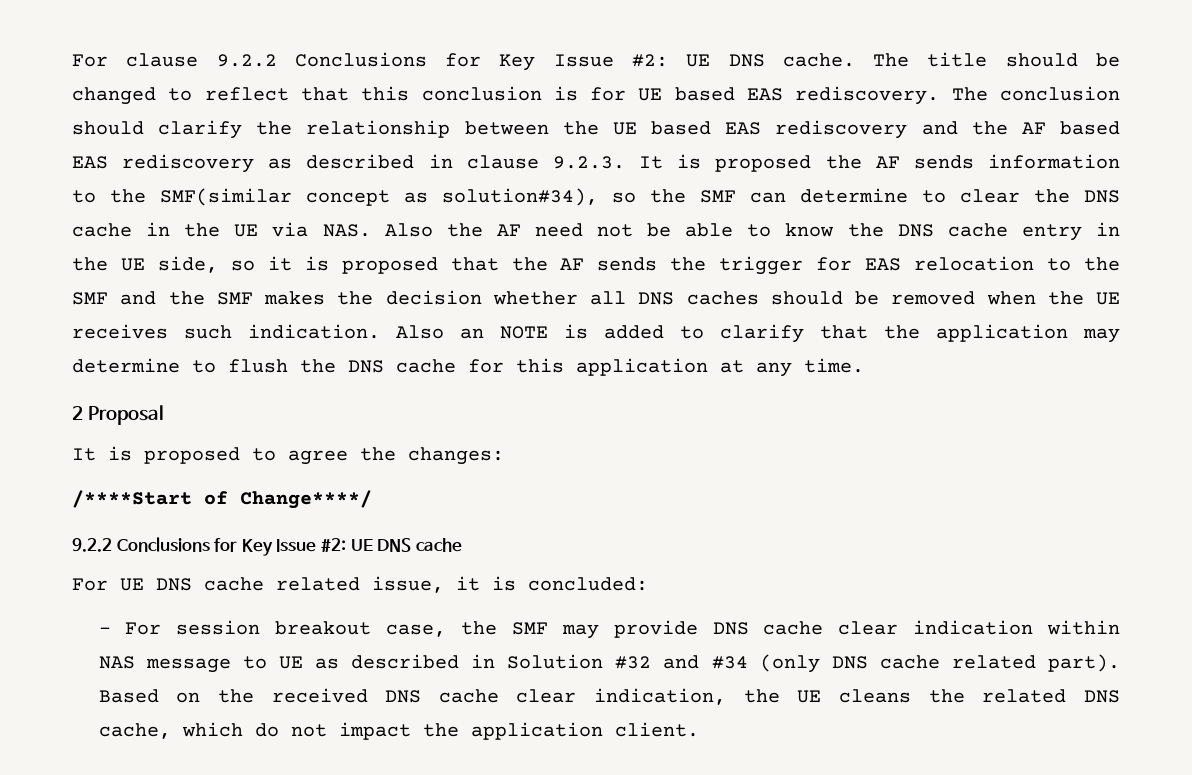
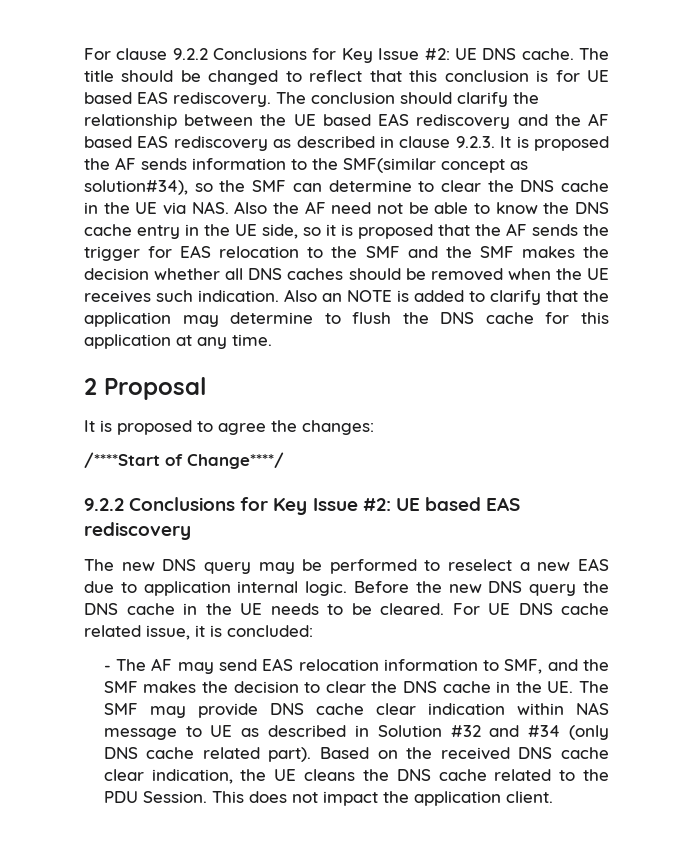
[377,538,462,552] DNS cache // -> [424,497,521,511] [84,522,191,540] [84,558,609,574] [84,581,610,596] [84,603,444,615] based EAS rediscovery // The new DNS query may be performed to reselect a new EAS due to application internal logic. Before the new DNS query the DNS cache in the UE needs to be cleared.
[125,620,497,637] For session breakout case, the -> [116,658,609,674] [103,681,609,693] The AF may send EAS relocation information to SMF, and the SMF makes the decision to clear the DNS cache in the UE. The
[982,689,1121,703] [98,722,279,739] related DNS cache, which do -> [396,769,610,781] [103,791,287,803] DNS cache related to the PDU Session. This does

